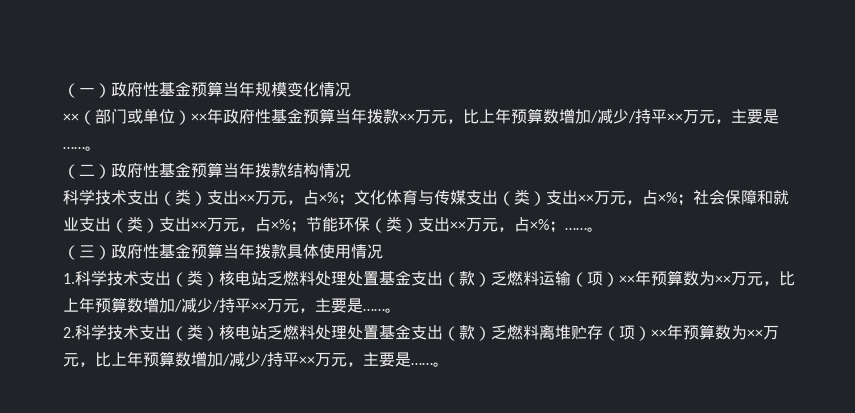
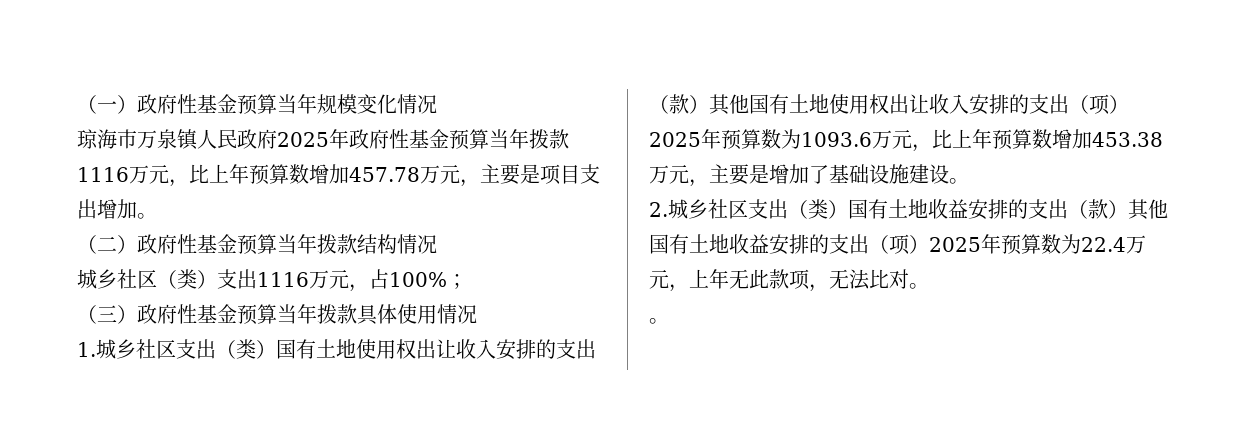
[63,108,207,125] ××（部门或单位）×× -> [77,129,329,150] 琼海市万泉镇人民政府2025
[399,108,779,124] [63,147,85,149] ××万元，比上年预算数增加/减少/持平××万元，主要是…… -> [77,164,600,187] [77,199,137,219] 1116万元，比上年预算数增加457.78万元，主要是项目支出增加
[63,189,789,206] [63,216,603,233] 科学技术支出（类）支出××万元，占×%；文化体育与传媒支出（类）支出××万元，占×%；社会保障和就业支出（类）支出××万元，占×%；节能环保（类）支出××万元，占×%；……。 -> [77,269,467,292] 城乡社区（类）支出1116万元，占100%；
[75,270,795,287] [63,297,385,313] 科学技术支出（类）核电站乏燃料处理处置基金支出（款）乏燃料运输（项）××年预算数为××万元，比上年预算数增加/减少/持平××万元，主要是…… -> [96,339,596,360] [649,94,1129,115] [649,129,1163,152] [649,164,949,187] 城乡社区支出（类）国有土地使用权出让收入安排的支出（款）其他国有土地使用权出让收入安排的支出（项）2025年预算数为1093.6万元，比上年预算数增加453.38万元，主要是增加了基础设施建设
[75,324,779,341] [63,351,449,367] 科学技术支出（类）核电站乏燃料处理处置基金支出（款）乏燃料离堆贮存（项）××年预算数为××万元，比上年预算数增加/减少/持平××万元，主要是……。 -> [668,199,1168,220] [649,234,1146,255] [649,269,929,292] [649,318,669,324] 城乡社区支出（类）国有土地收益安排的支出（款）其他国有土地收益安排的支出（项）2025年预算数为22.4万元，上年无此款项，无法比对。 // 。

